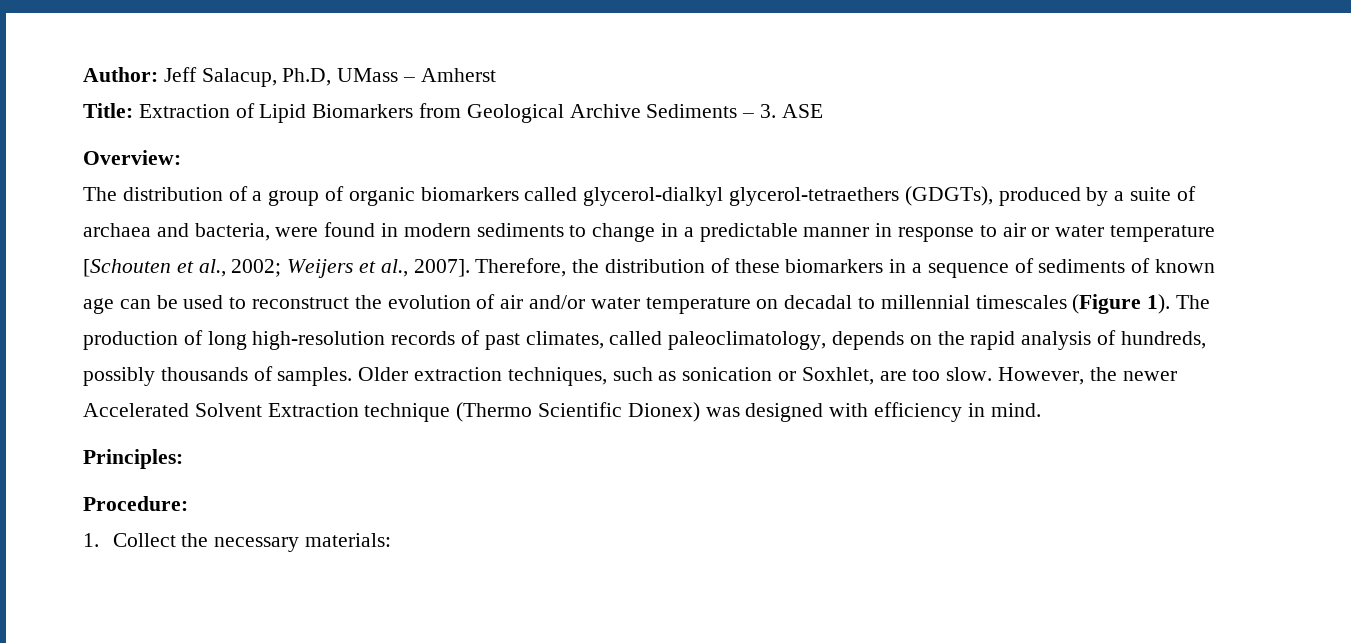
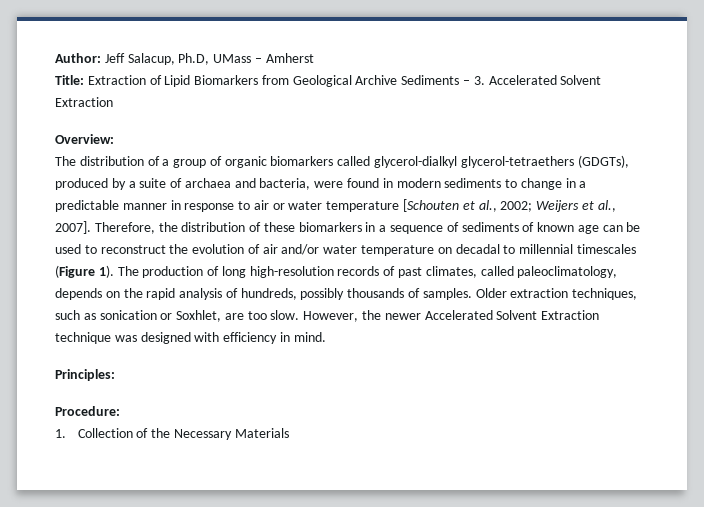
[781,104,823,118] ASE -> [488,75,602,85] [55,97,113,107] Accelerated Solvent Extraction
[456,402,700,422] (Thermo Scientific Dionex) -> (111, 338) none
[112,533,391,552] Collect the necessary materials: -> [77,428,289,440] Collection of the Necessary Materials

